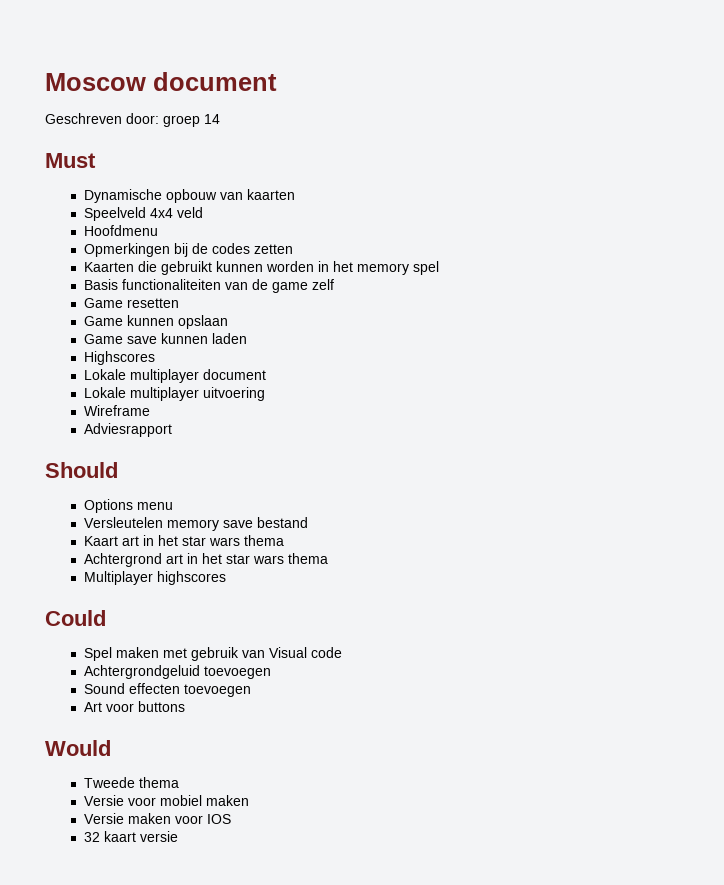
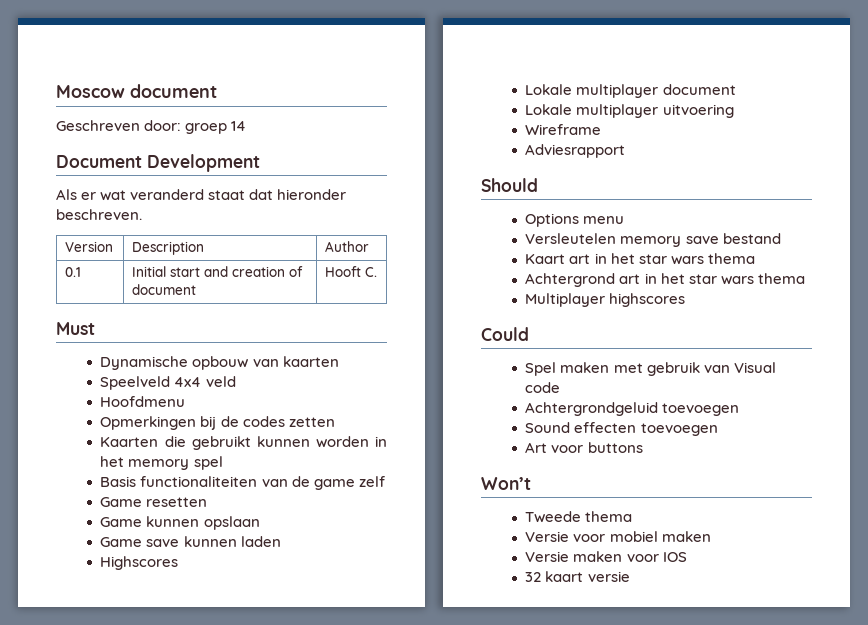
(220, 119) none -> [56,154,260,172] [56,189,347,201] [56,209,142,220] [65,241,114,252] [132,241,205,255] [325,241,370,252] [65,267,82,277] [132,266,304,277] [132,284,197,295] [325,266,378,277] // Document Development // Als er wat veranderd staat dat hieronder beschreven. // Version | Description | Author // 0.1 | Initial start and creation of document | Hooft C.
[45,740,111,756] Would -> [481,477,531,490] Won’t

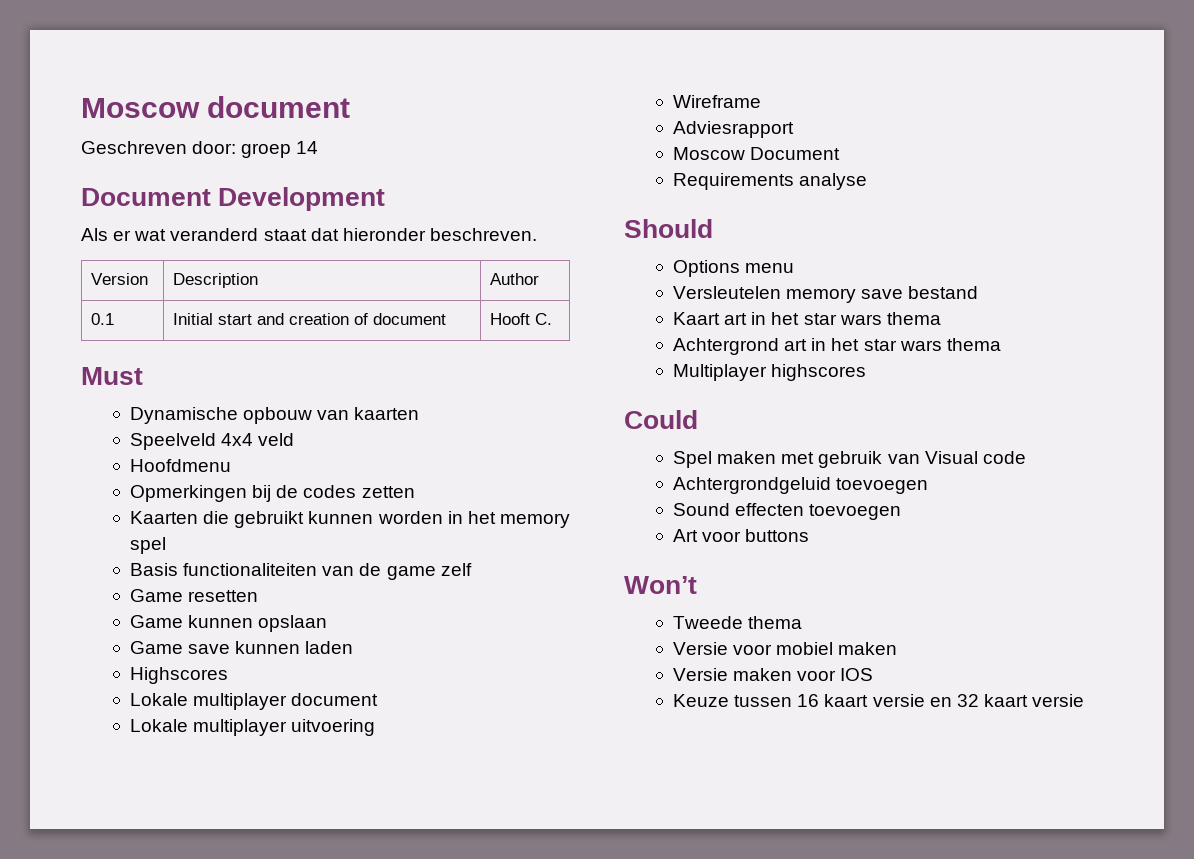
(626, 151) none -> [672,147,841,160] [672,173,868,190] // Moscow Document // Requirements analyse
(687, 557) none -> [672,694,952,707] Keuze tussen 16 kaart versie en

